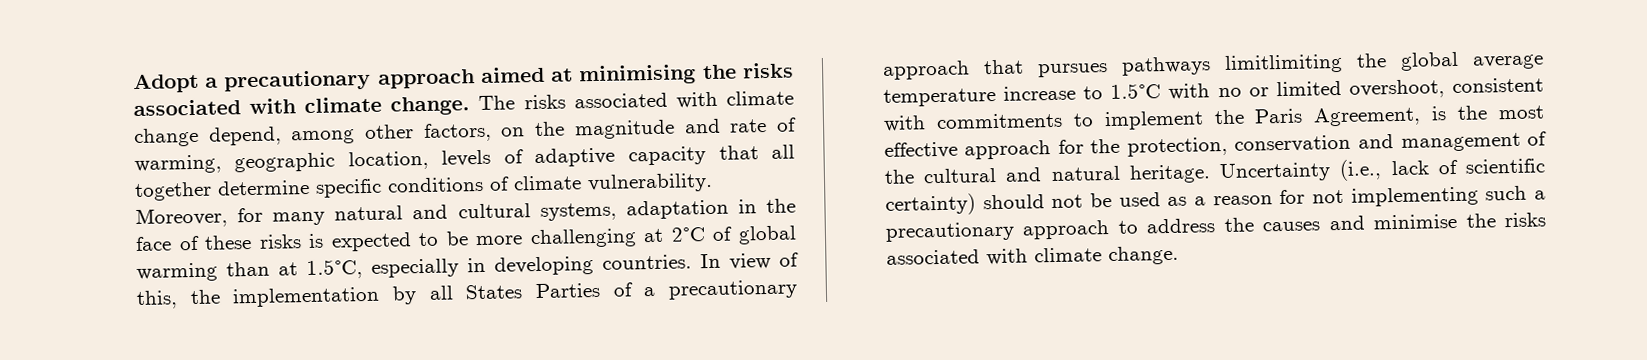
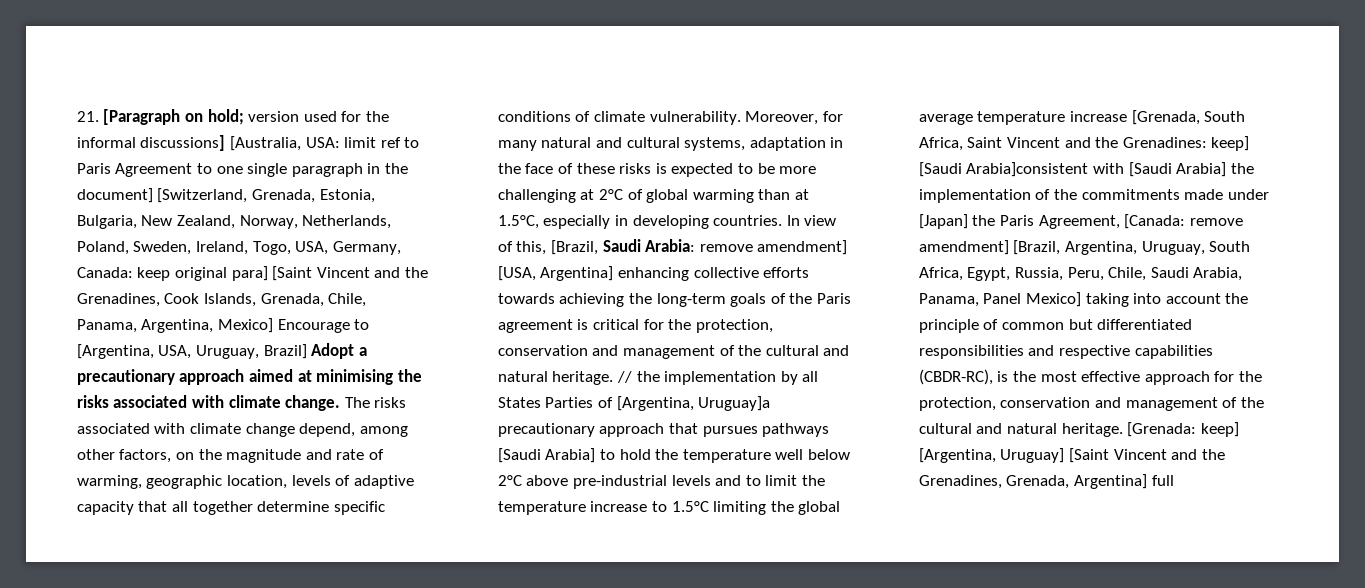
(132, 83) none -> [76,109,389,125] [76,135,420,151] [76,163,408,177] [76,188,375,203] [76,215,392,229] [76,241,401,255] [76,266,428,281] [76,293,367,307] [76,318,370,333] [76,344,307,359] 21. [Paragraph on hold; version used for the informal discussions] [Australia, USA: limit ref to Paris Agreement to one single paragraph in the document] [Switzerland, Grenada, Estonia, Bulgaria, New Zealand, Norway, Netherlands, Poland, Sweden, Ireland, Togo, USA, Germany, Canada: keep original para] [Saint Vincent and the Grenadines, Cook Islands, Grenada, Chile, Panama, Argentina, Mexico] Encourage to [Argentina, USA, Uruguay, Brazil]
(178, 300) none -> [550,239,848,255] [497,266,810,281] [497,293,851,307] [497,319,773,333] [497,345,850,359] [497,371,632,385] [Brazil, Saudi Arabia: remove amendment] [USA, Argentina] enhancing collective efforts towards achieving the long-term goals of the Paris agreement is critical for the protection, conservation and management of the cultural and natural heritage. //
[643,286,656,297] a -> [616,396,771,411] [Argentina, Uruguay]a
[1223,53,1343,74] limitlimiting -> [497,448,850,463] [497,475,825,489] [497,501,767,515] [Saudi Arabia] to hold the temperature well below 2°C above pre-industrial levels and to limit the temperature increase to 1.5°C limiting
[1083,77,1544,100] [882,106,1422,132] to 1.5°C with no or limited overshoot, consistent with commitments to implement the Paris Agreement, -> [1131,110,1246,125] [918,136,1250,151] [918,162,1254,177] [918,189,1269,203] [918,214,1243,229] [918,240,1251,255] [918,267,1243,281] [918,292,1249,307] [918,319,1193,333] [918,345,1213,359] [918,369,993,385] [Grenada, South Africa, Saint Vincent and the Grenadines: keep] [Saudi Arabia]consistent with [Saudi Arabia] the implementation of the commitments made under [Japan] the Paris Agreement, [Canada: remove amendment] [Brazil, Argentina, Uruguay, South Africa, Egypt, Russia, Peru, Chile, Saudi Arabia, Panama, Panel Mexico] taking into account the principle of common but differentiated responsibilities and respective capabilities (CBDR-RC),
[1219,158,1545,183] [884,185,1546,216] [884,212,1546,242] [885,245,1179,266] Uncertainty (i.e., lack of scientific certainty) should not be used as a reason for not implementing such a precautionary approach to address the causes and minimise the risks associated with climate change. -> [1127,422,1239,437] [918,448,1225,463] [918,474,1174,489] [Grenada: keep] [Argentina, Uruguay] [Saint Vincent and the Grenadines, Grenada, Argentina] full

